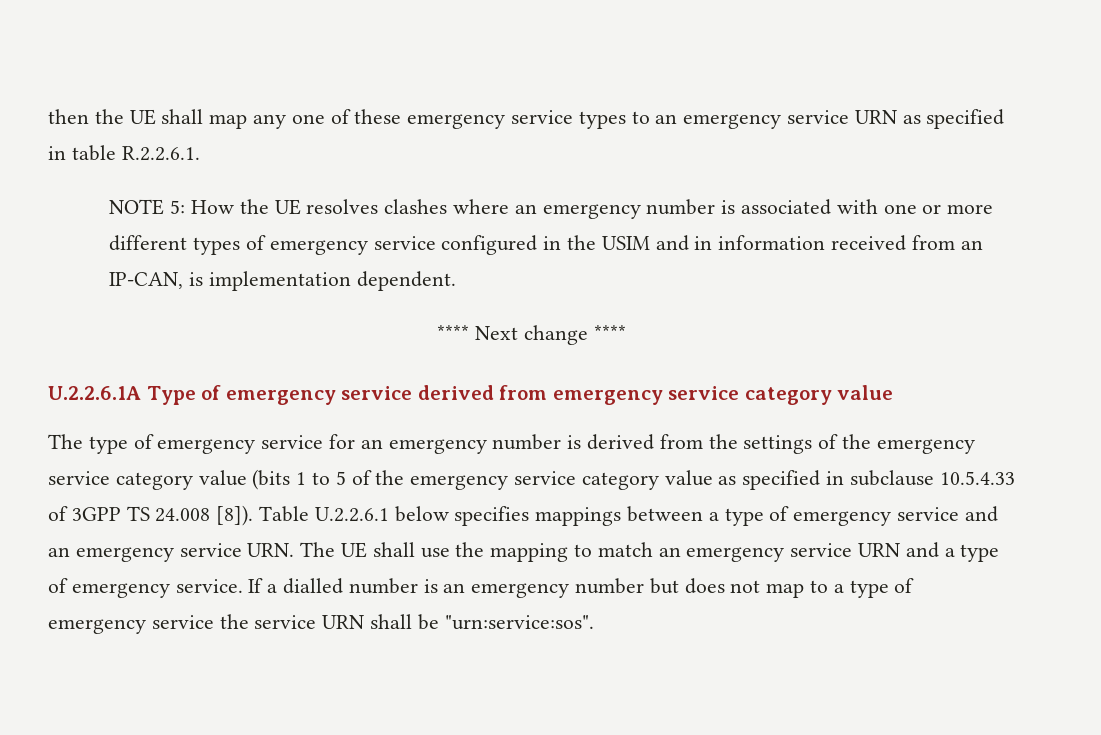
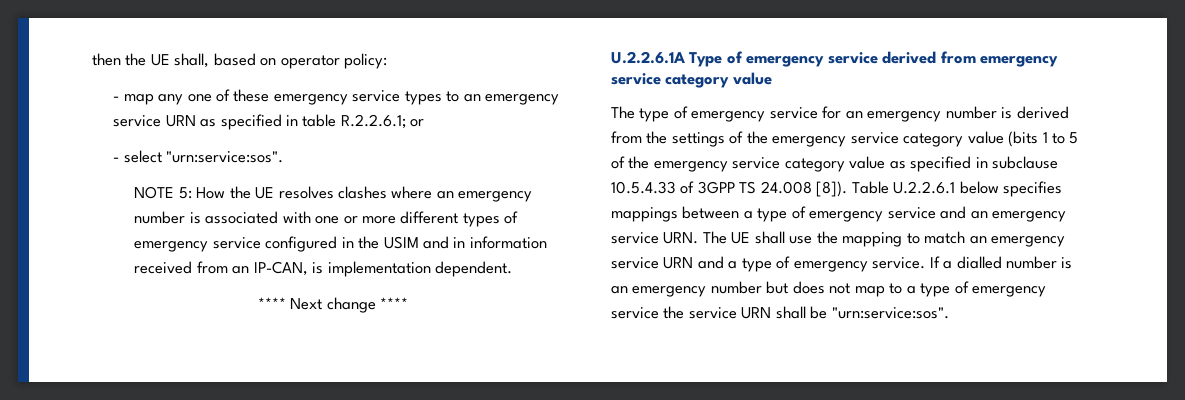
[161,109,204,124] shall -> [174,53,388,69] [113,96,120,101] shall, based on operator policy: // -
[121,146,200,161] R.2.2.6.1. -> [340,114,425,129] [113,150,284,163] R.2.2.6.1; or // - select "urn:service:sos".

